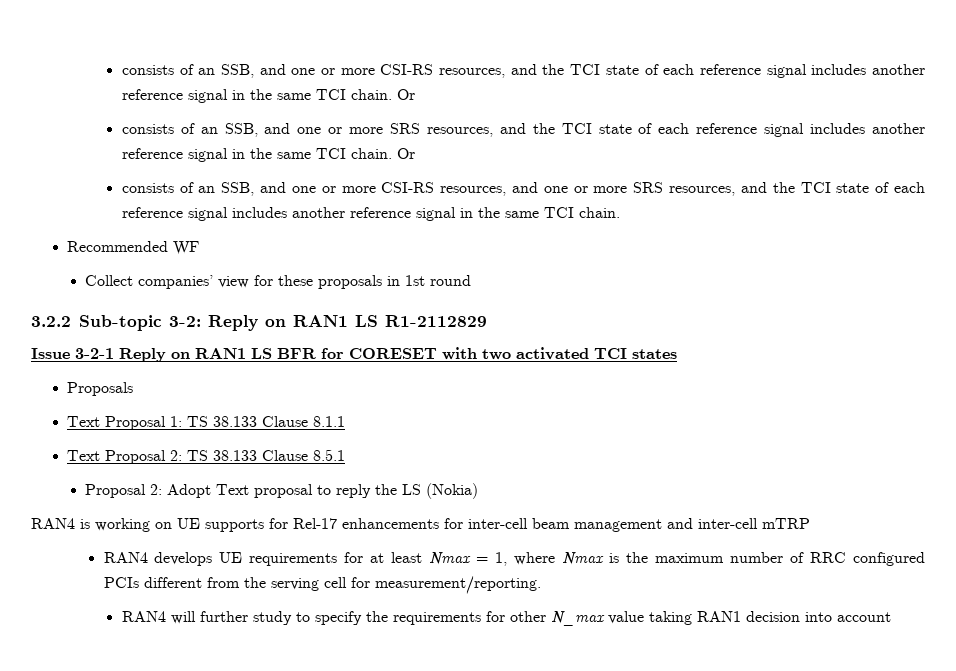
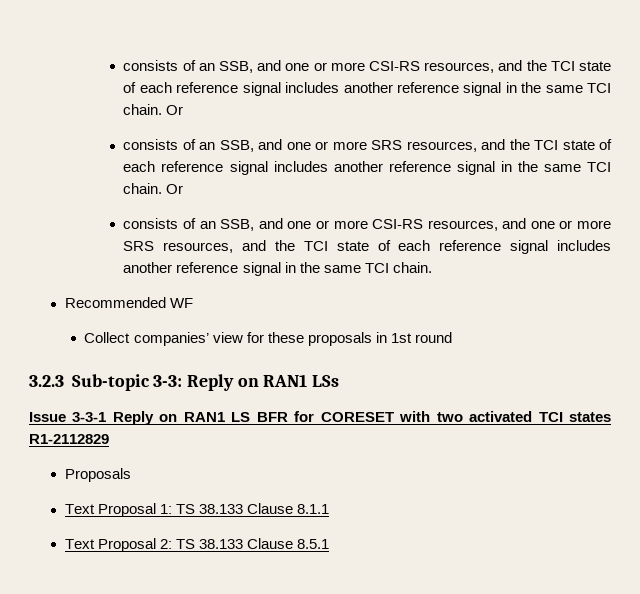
[31,315,487,331] 3.2.2 Sub-topic 3-2: Reply on RAN1 LS R1-2112829 -> [29,374,340,391] 3.2.3 Sub-topic 3-3: Reply on RAN1 LSs
[75,348,114,359] 3-2-1 -> [72,412,107,422] 3-3-1
(677, 354) none -> [29,434,109,444] R1-2112829
[85,483,479,499] [31,518,810,532] [103,552,925,566] [103,576,541,594] [121,611,891,626] // Proposal 2: Adopt Text proposal to reply the LS (Nokia) // RAN4 is working on UE supports for Rel-17 enhancements for inter-cell beam management and inter-cell mTRP // RAN4 develops UE requirements for at least Nmax = 1, where Nmax is the maximum number of RRC configured PCIs different from the serving cell for measurement/reporting. // RAN4 will further study to specify the requirements for other N_max value taking RAN1 decision into account -> (330, 544) none

